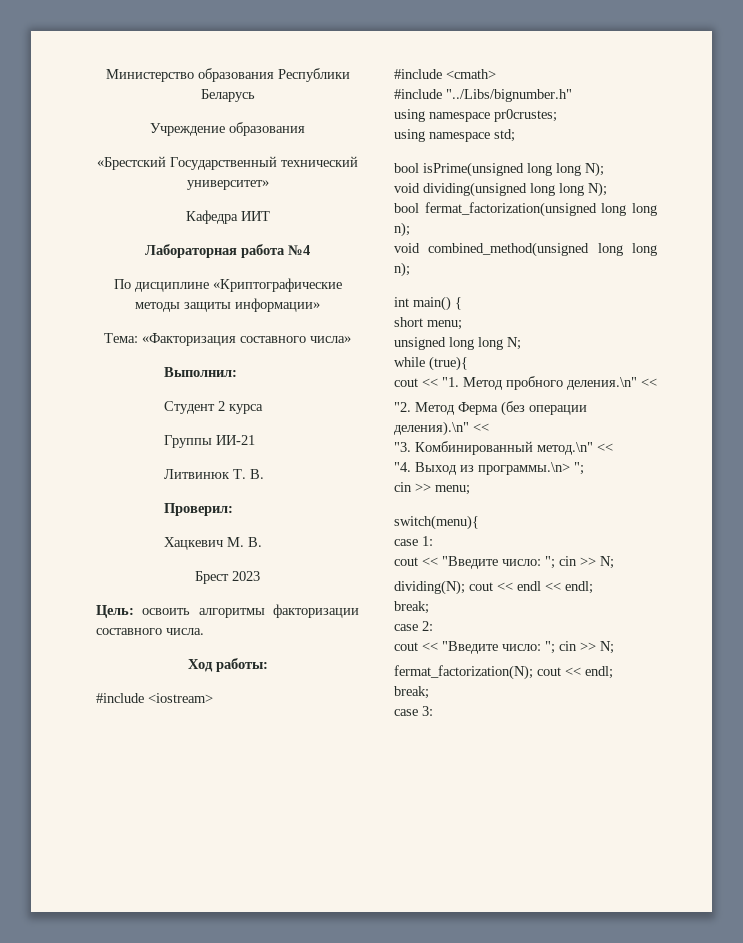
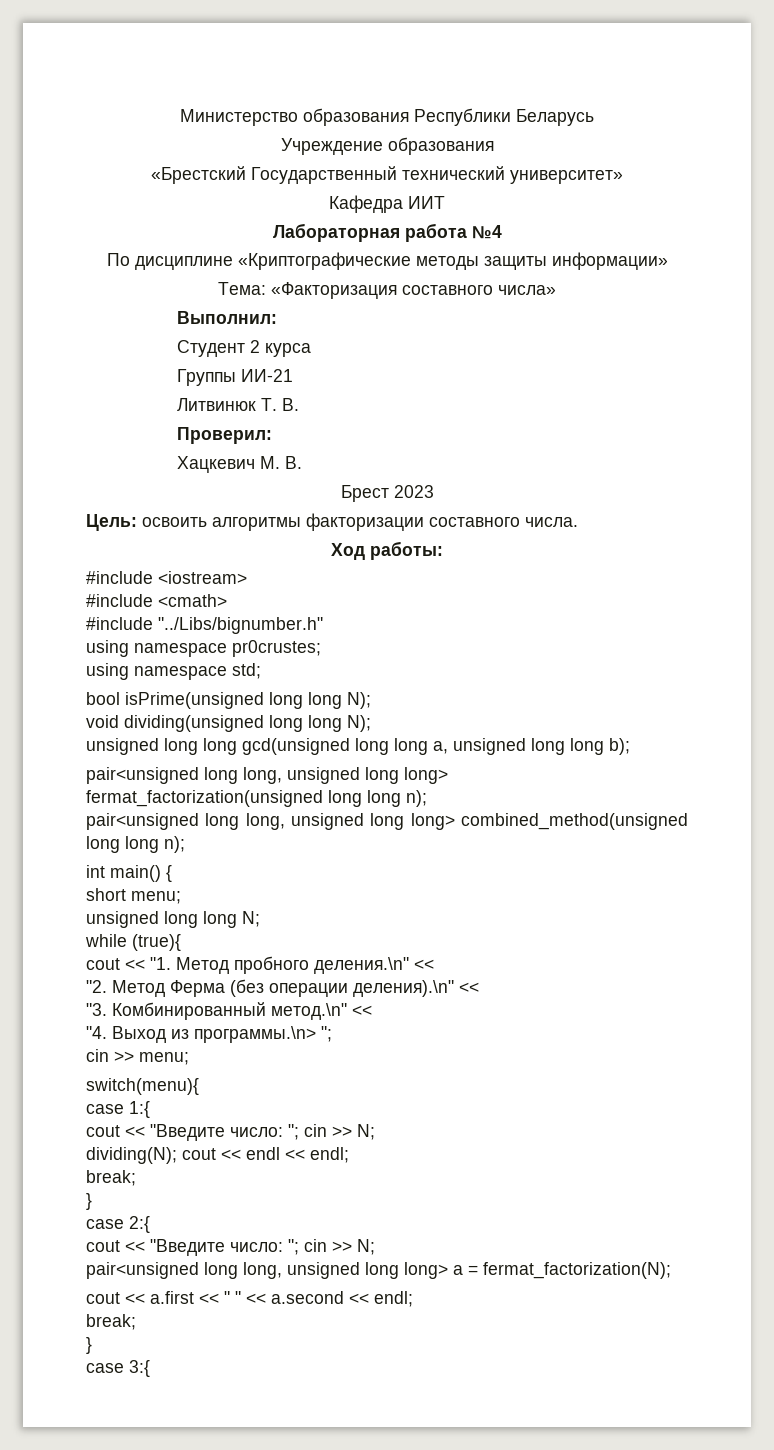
[394,202,657,217] [394,222,410,237] [394,243,420,253] bool fermat_factorization(unsigned long long n); // void -> [86,738,630,755] [86,767,448,784] [86,790,427,807] [86,813,455,830] unsigned long long gcd(unsigned long long a, unsigned long long b); // pair<unsigned long long, unsigned long long> fermat_factorization(unsigned long long n); // pair<unsigned long long, unsigned long long>
[422,536,433,546] 1: -> [129,1101,150,1118] 1:{
[394,621,433,631] [394,641,614,654] // case 2: // cout << "Введите число: "; cin >> N; // -> [86,1193,92,1210] [86,1216,150,1233] [86,1239,375,1256] [86,1262,478,1279] // } // case 2:{ // cout << "Введите число: "; cin >> N; // pair<unsigned long long, unsigned long long> a =
[537,666,613,679] [394,686,429,699] [394,706,433,716] cout << endl; // break; // case 3: -> [86,1291,413,1307] [86,1314,136,1330] [86,1337,92,1354] [86,1360,150,1377] // cout << a.first << " " << a.second << endl; // break; // } // case 3:{

